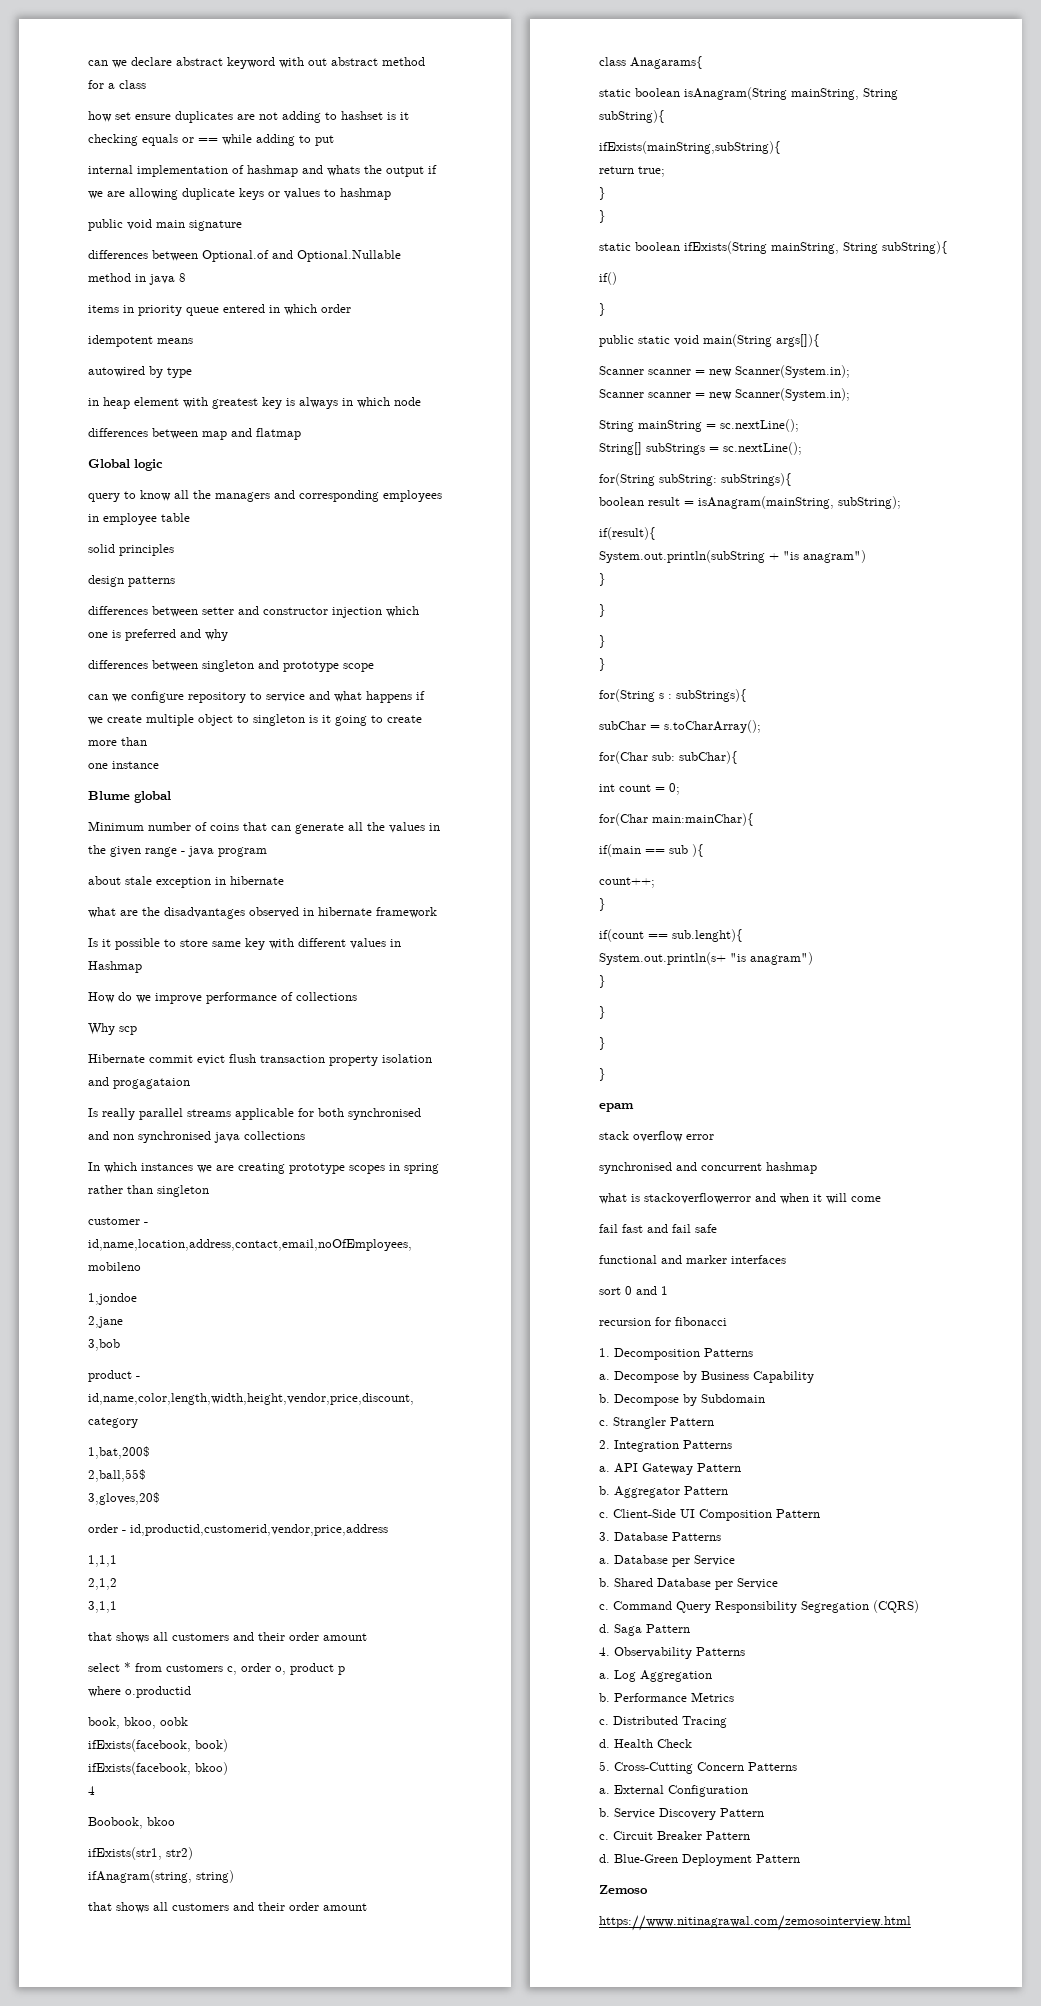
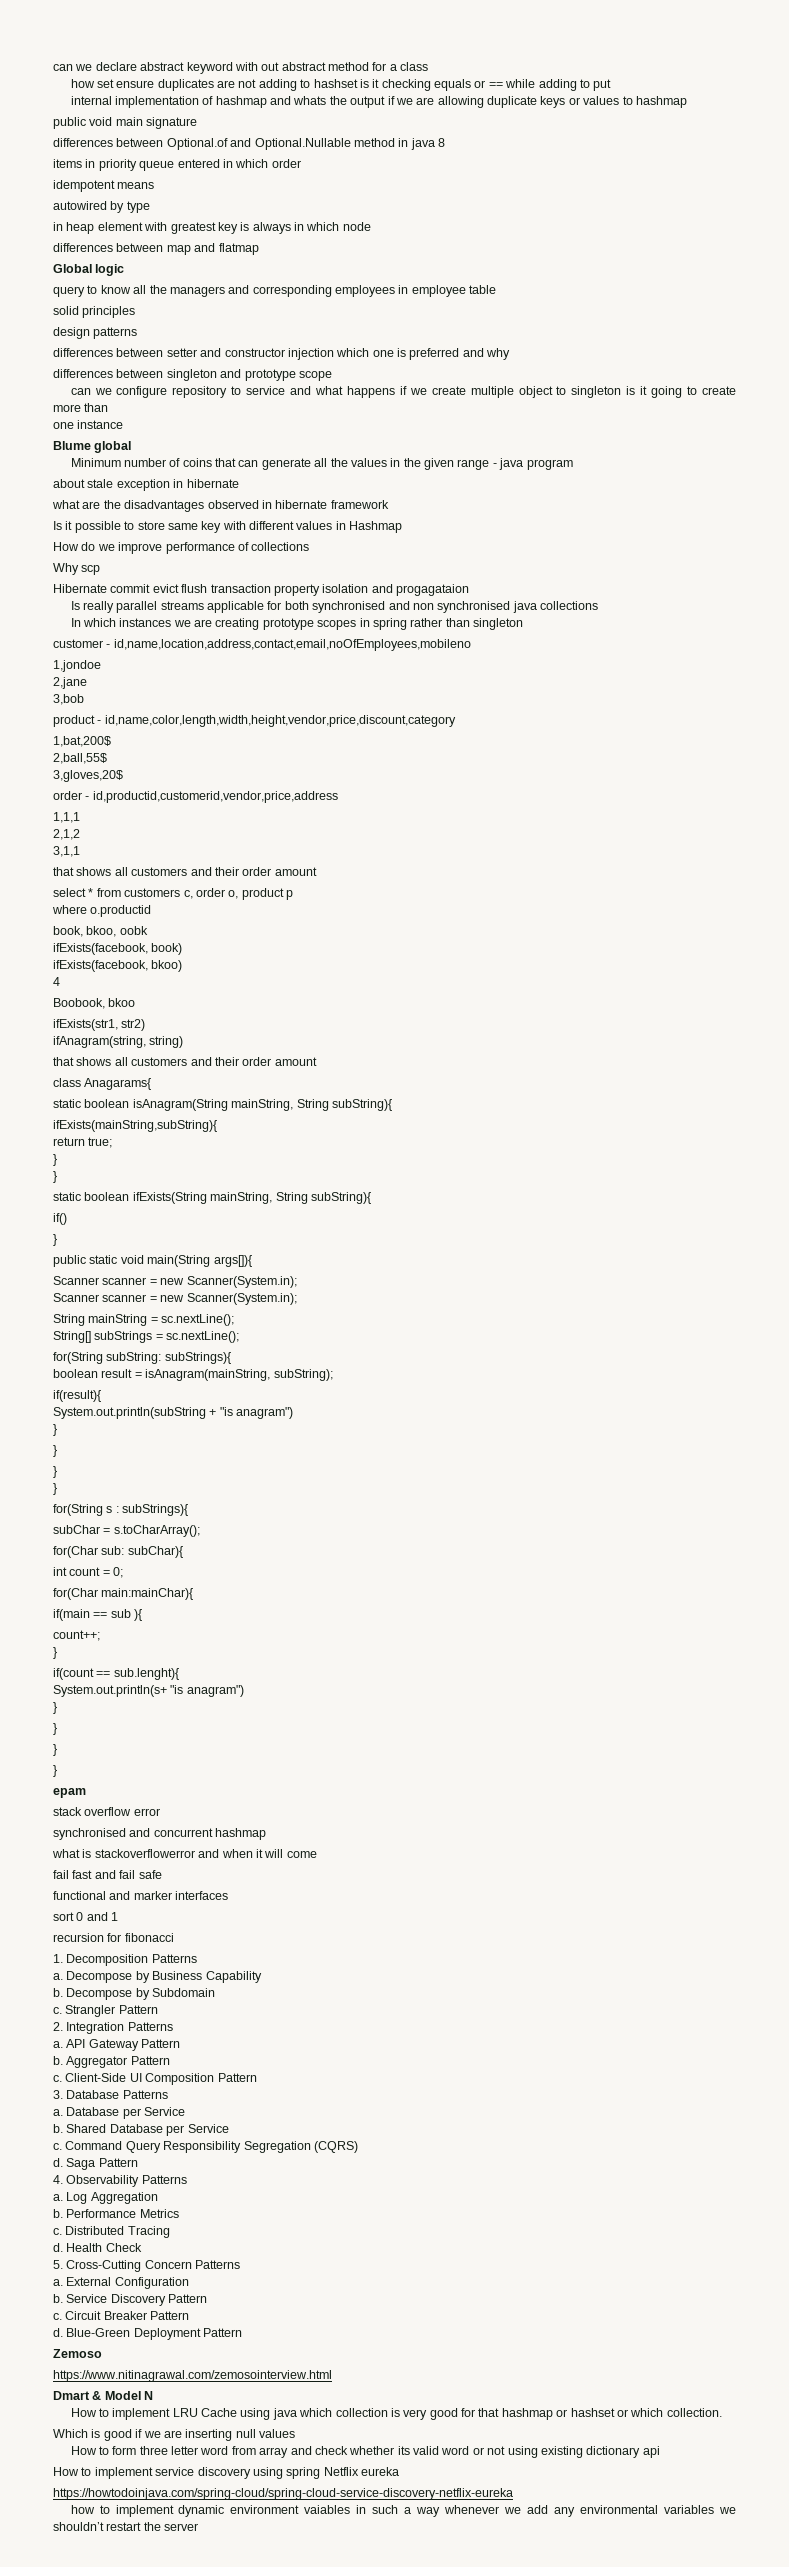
(911, 1923) none -> [53,2391,154,2400] [70,2408,722,2420] [53,2429,295,2441] [70,2446,660,2458] [53,2467,399,2479] [53,2488,513,2500] [70,2505,737,2517] [53,2522,199,2531] // Dmart & Model N // How to implement LRU Cache using java which collection is very good for that hashmap or hashset or which collection. // Which is good if we are inserting null values // How to form three letter word from array and check whether its valid word or not using existing dictionary api // How to implement service discovery using spring Netflix eureka // https://howtodoinjava.com/spring-cloud/spring-cloud-service-discovery-netflix-eureka // how to implement dynamic environment vaiables in such a way whenever we add any environmental variables we shouldn’t restart the server

